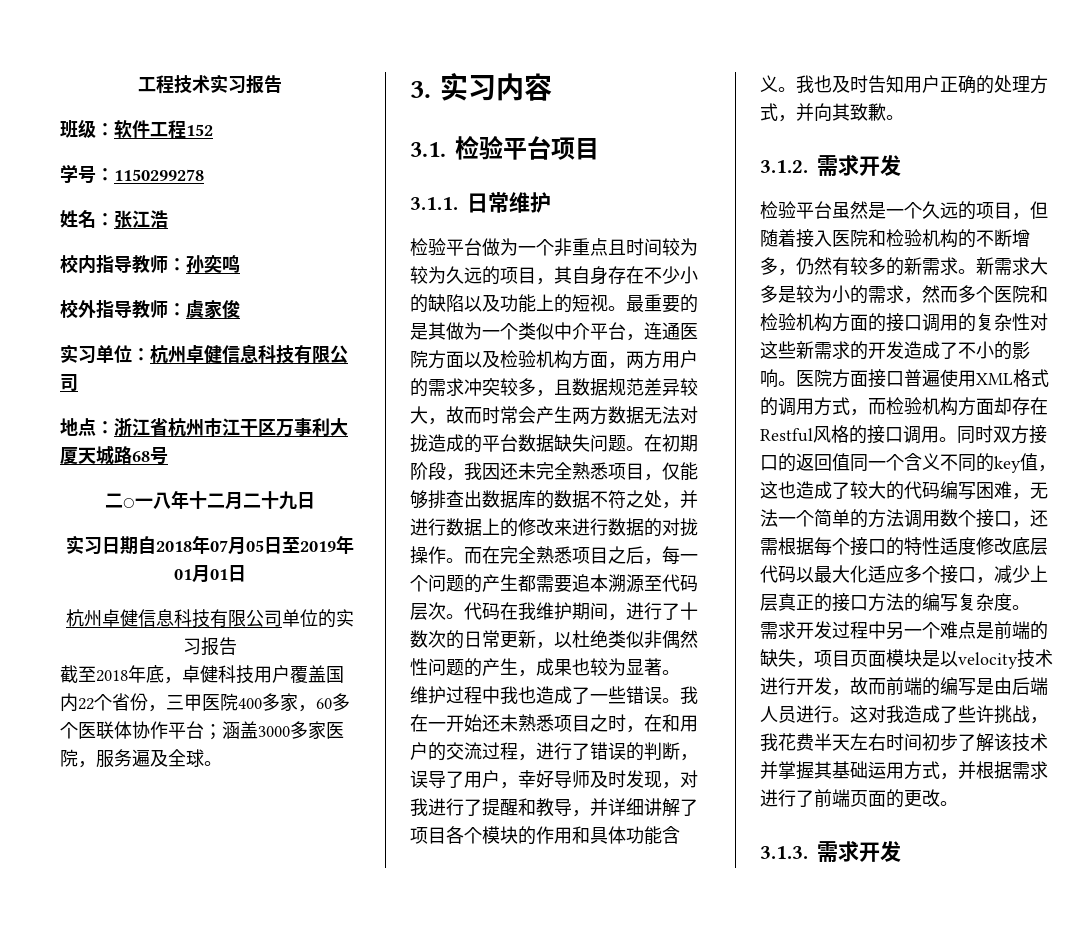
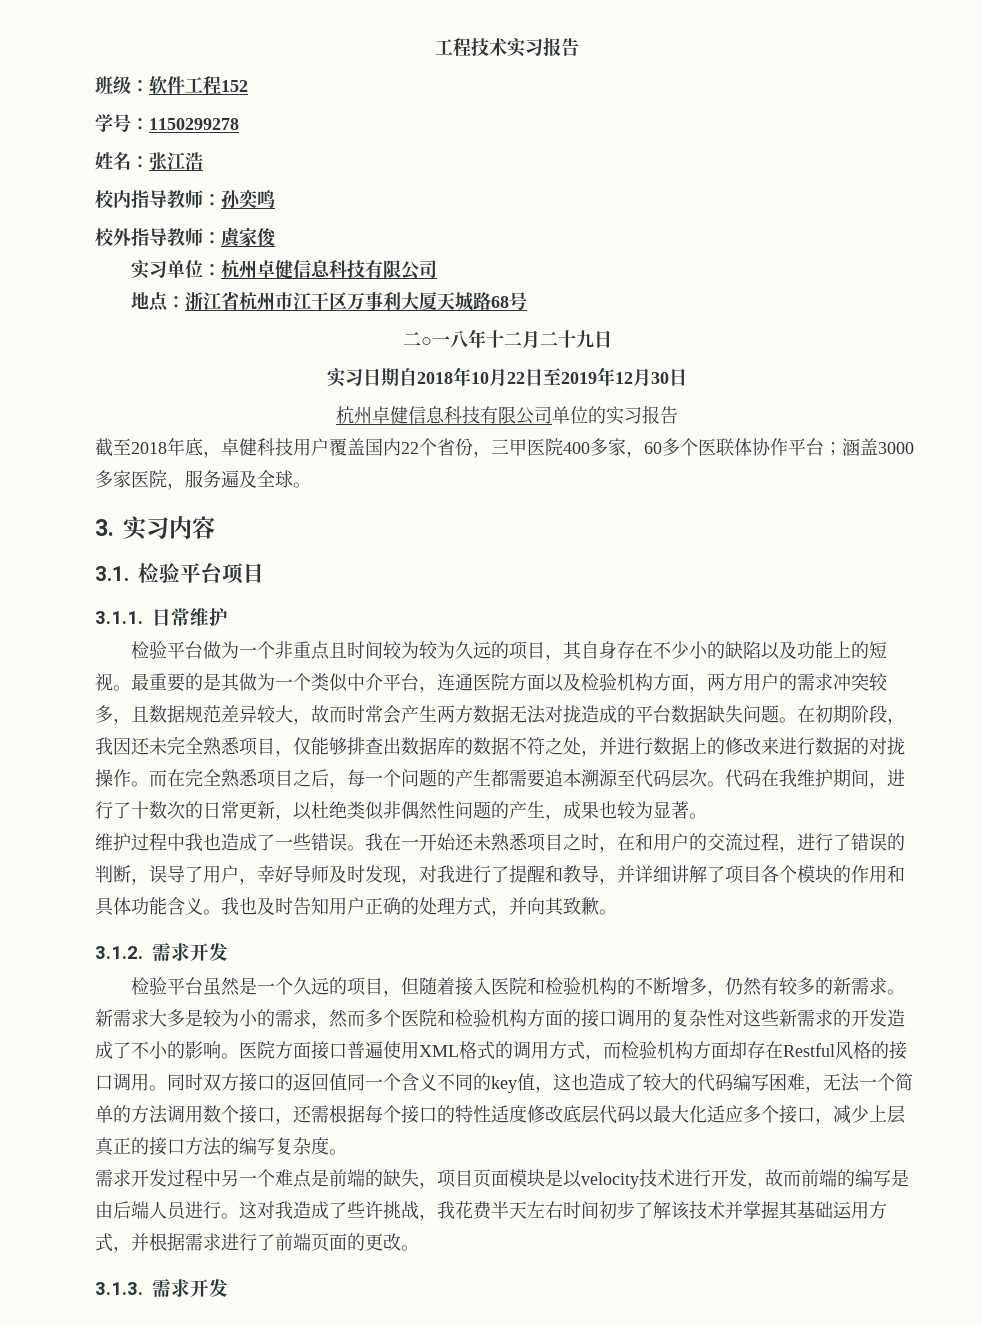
[209,535,354,555] [173,565,228,583] 07月05日至2019年01月01 -> [471,367,669,387] 10月22日至2019年12月30

